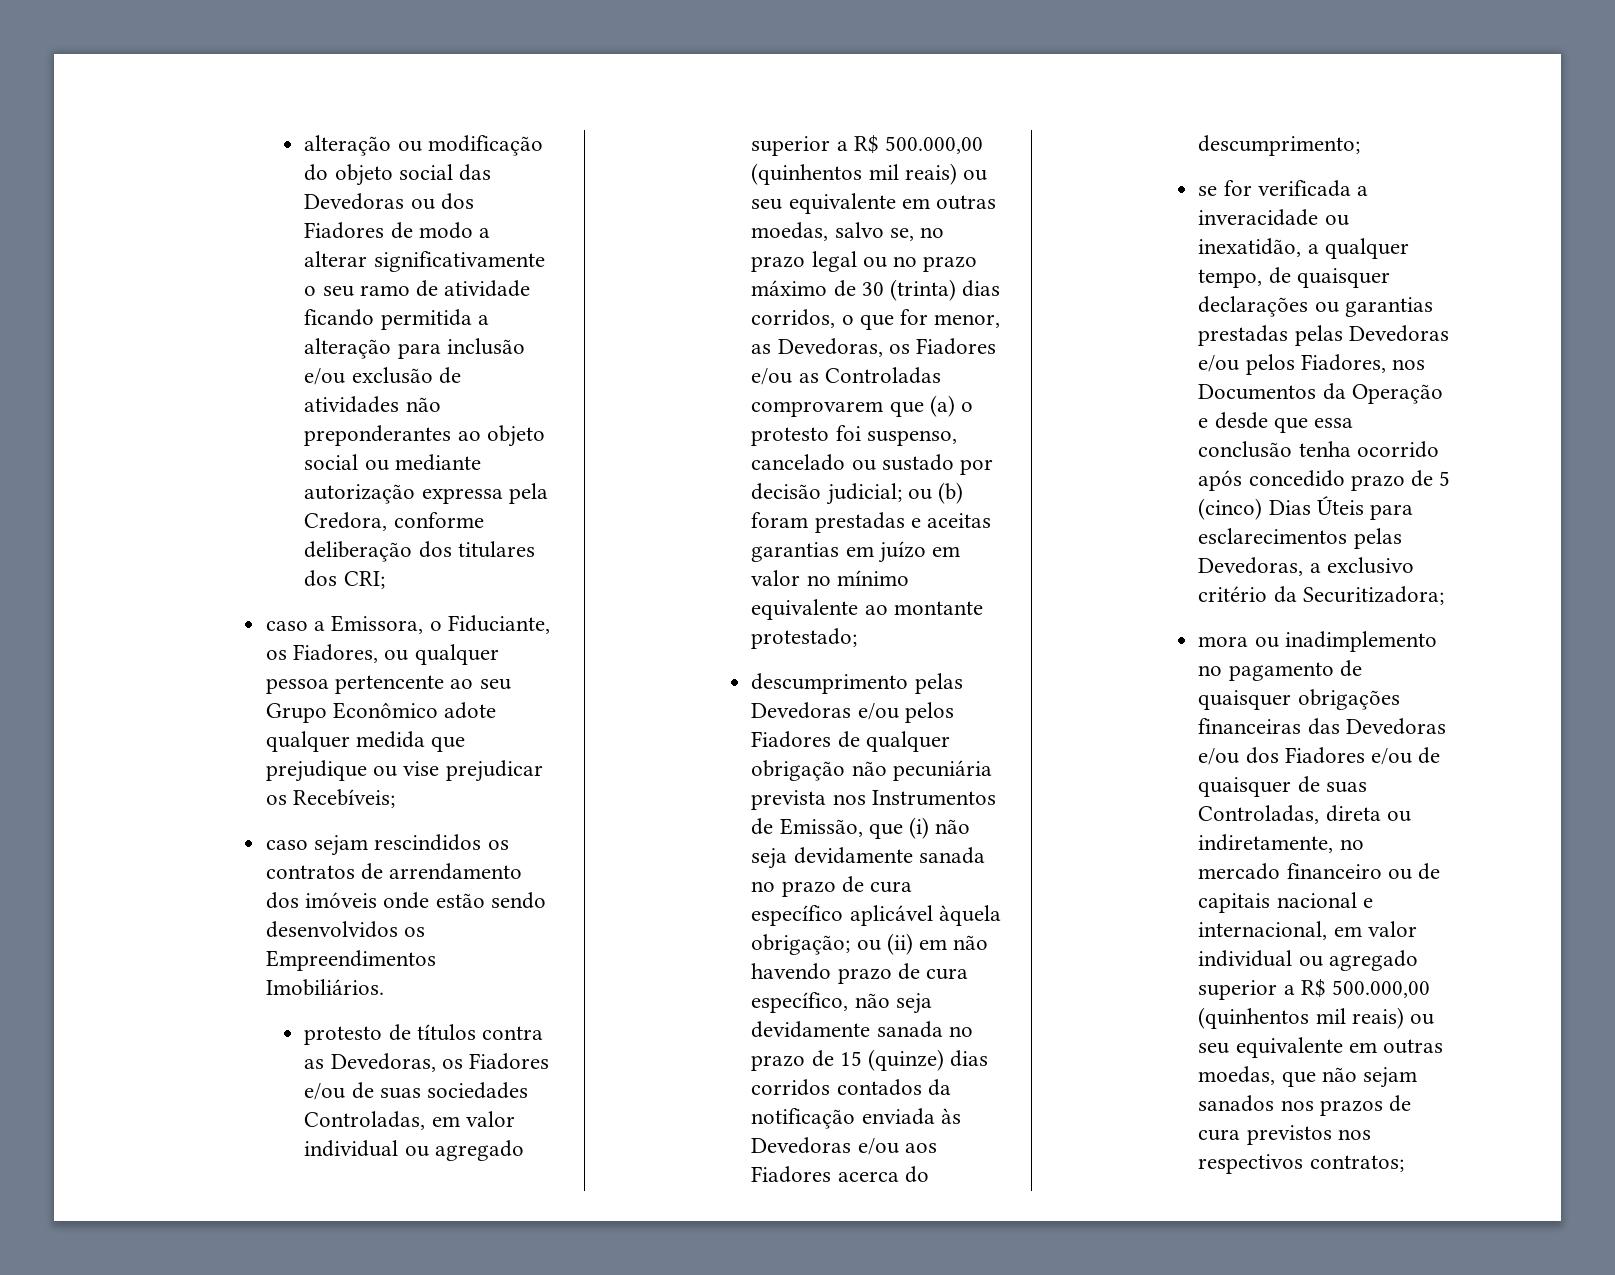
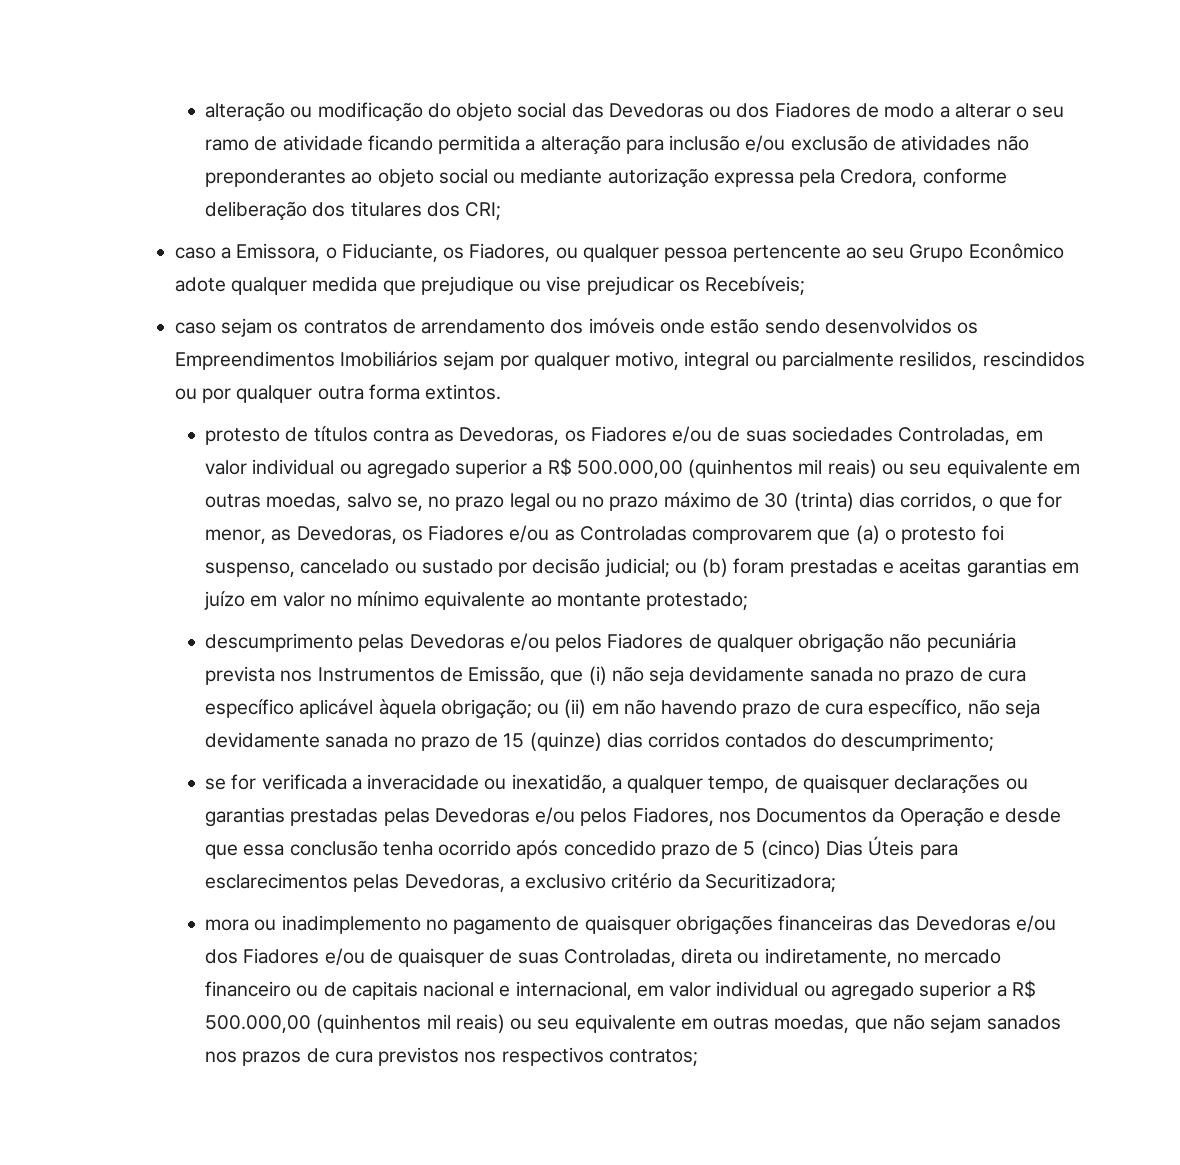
[373,251,545,272] significativamente -> (1011, 110) none
[374,834,482,851] rescindidos -> (273, 327) none
[266,979,385,996] Imobiliários. -> [340,351,1085,371] [174,384,502,403] Imobiliários sejam por qualquer motivo, integral ou parcialmente resilidos, rescindidos ou por qualquer outra forma extintos.
[927,1079,951,1096] [751,1108,961,1129] [751,1137,937,1155] [751,1166,899,1183] da notificação enviada às Devedoras e/ou aos Fiadores acerca -> (808, 740) none

